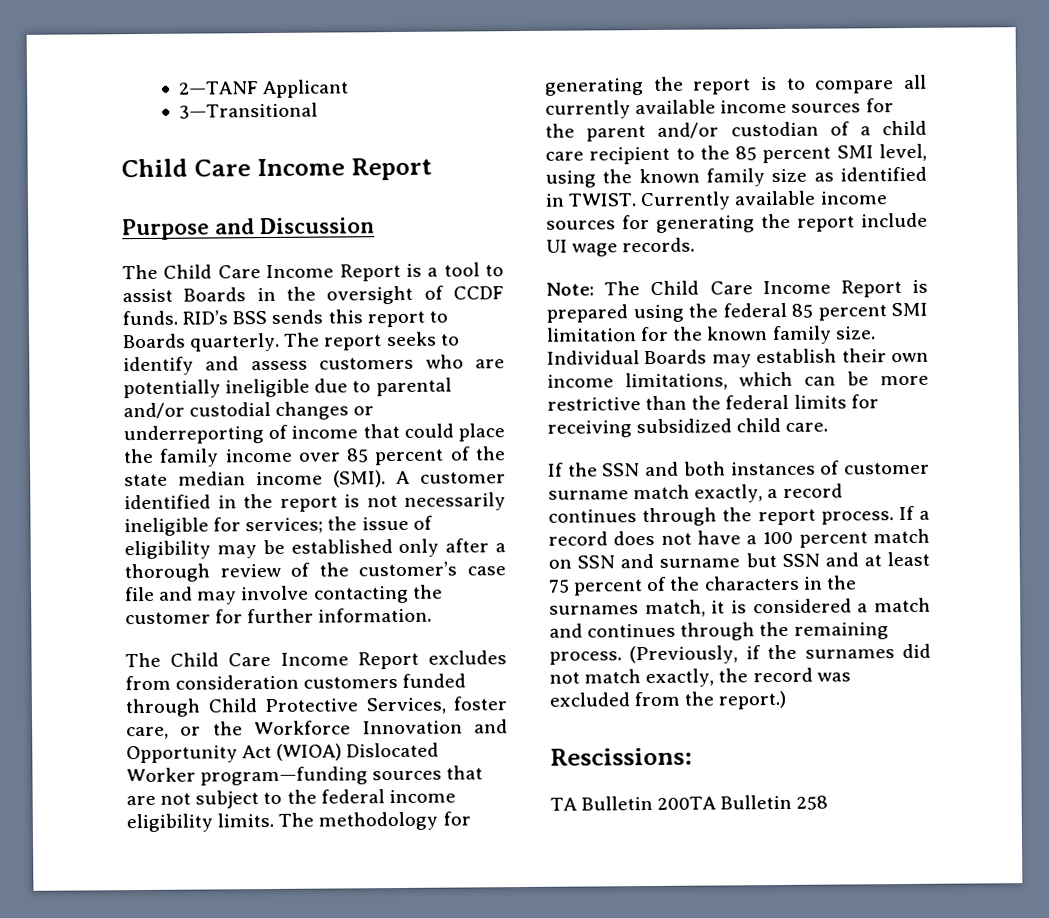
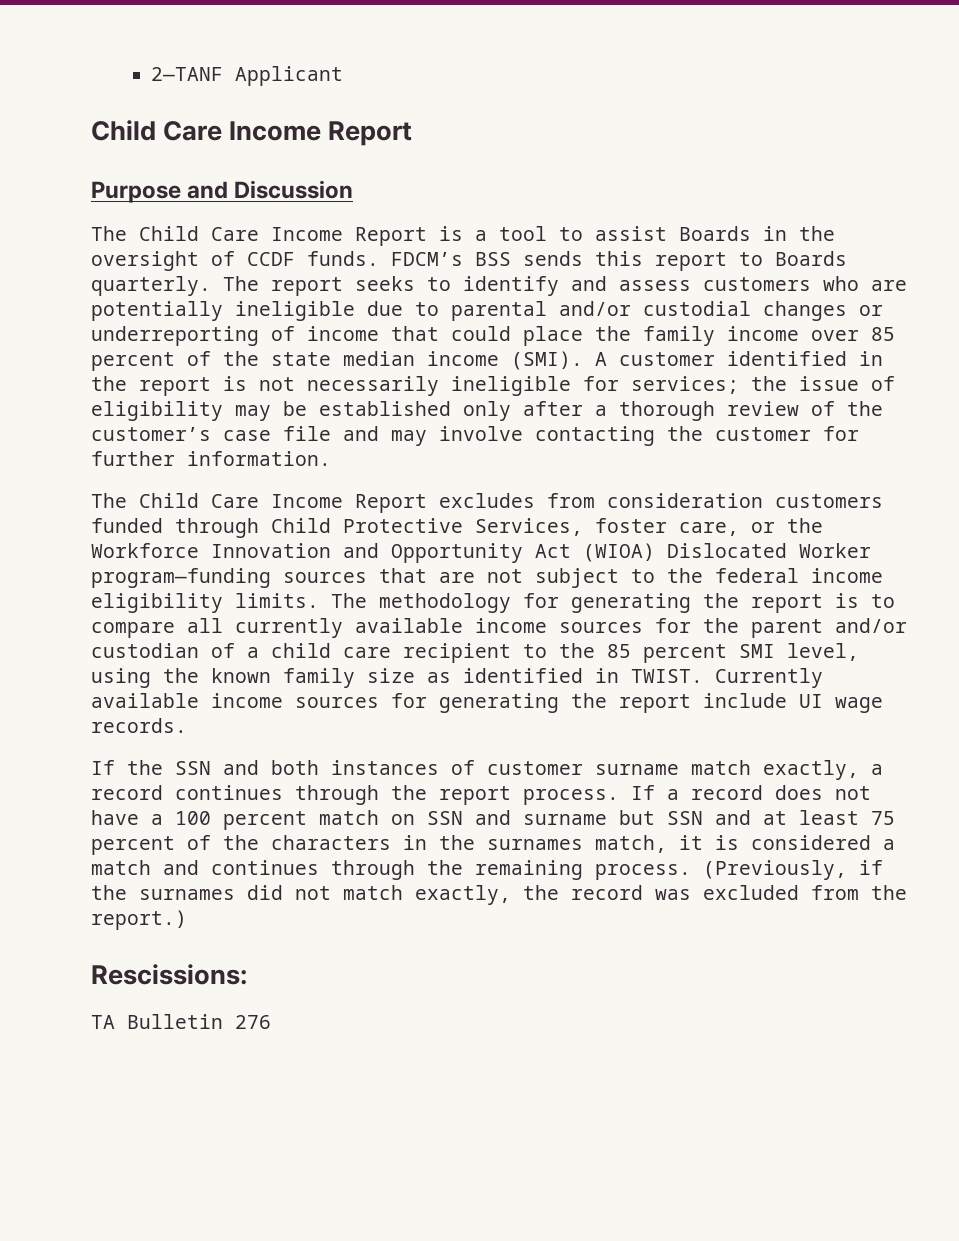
[178,102,318,119] // 3—Transitional -> (343, 76) none
[182,310,229,325] RID’s -> [391,252,463,266] FDCM’s
[546,279,928,298] [546,302,928,323] [546,325,876,345] [547,348,929,368] [547,371,929,391] [547,394,879,411] [547,417,829,438] // Note: The Child Care Income Report is prepared using the federal 85 percent SMI limitation for the known family size. Individual Boards may establish their own income limitations, which can be more restrictive than the federal limits for receiving subsidized child care. -> (187, 725) none
[657,794,829,810] 200TA Bulletin 258 -> [235,1015,271,1029] 276

